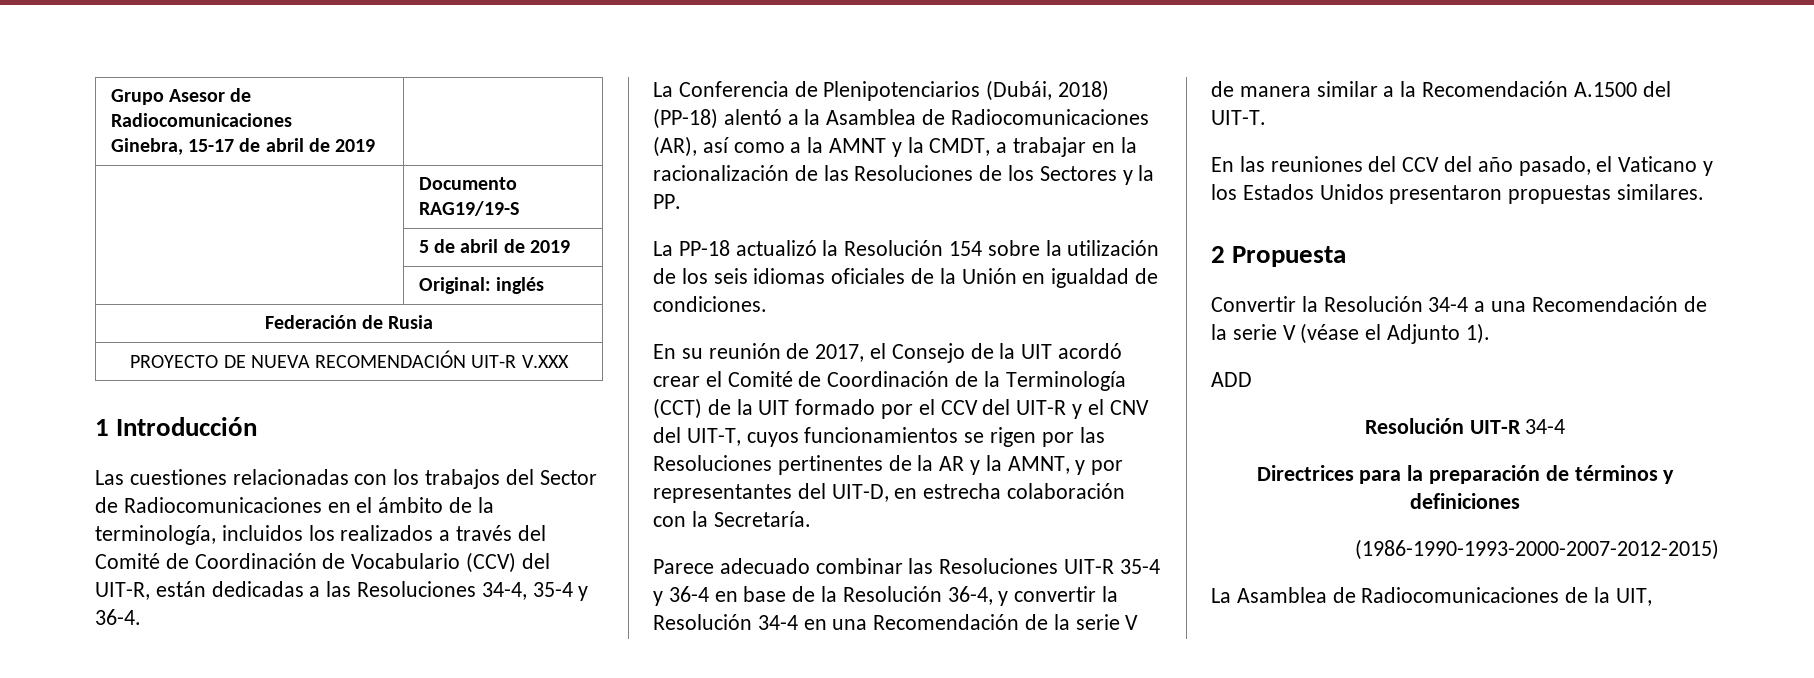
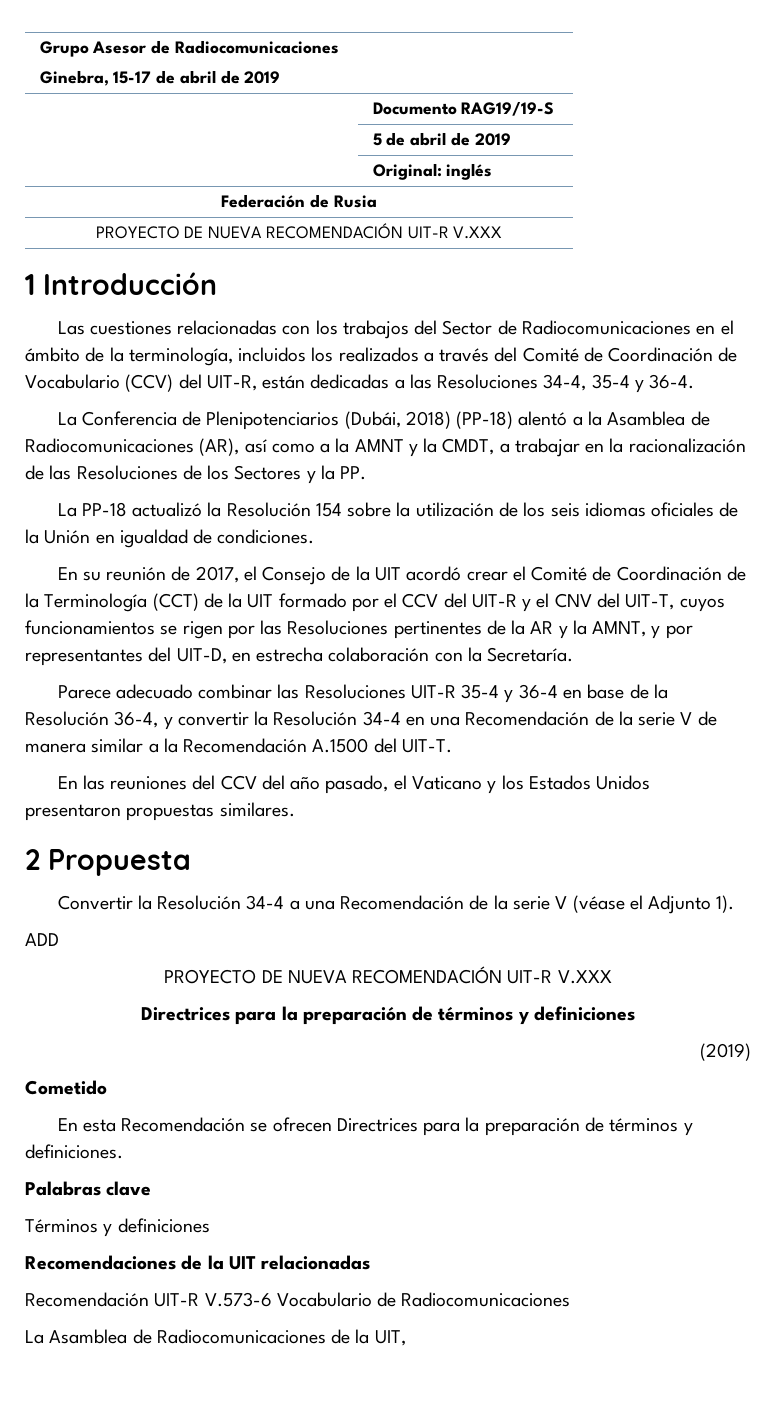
[1364,418,1566,434] Resolución UIT-R 34-4 -> [164,966,612,984] PROYECTO DE NUEVA RECOMENDACIÓN UIT-R V.XXX
[1355,539,1719,560] (1986-1990-1993-2000-2007-2012-2015) -> [700,1043,751,1061] [25,1080,107,1095] [57,1117,693,1136] [25,1144,123,1159] [25,1181,152,1196] [25,1218,210,1237] [25,1255,371,1270] [25,1292,571,1307] (2019) // Cometido // En esta Recomendación se ofrecen Directrices para la preparación de términos y definiciones. // Palabras clave // Términos y definiciones // Recomendaciones de la UIT relacionadas // Recomendación UIT-R V.573-6 Vocabulario de Radiocomunicaciones

